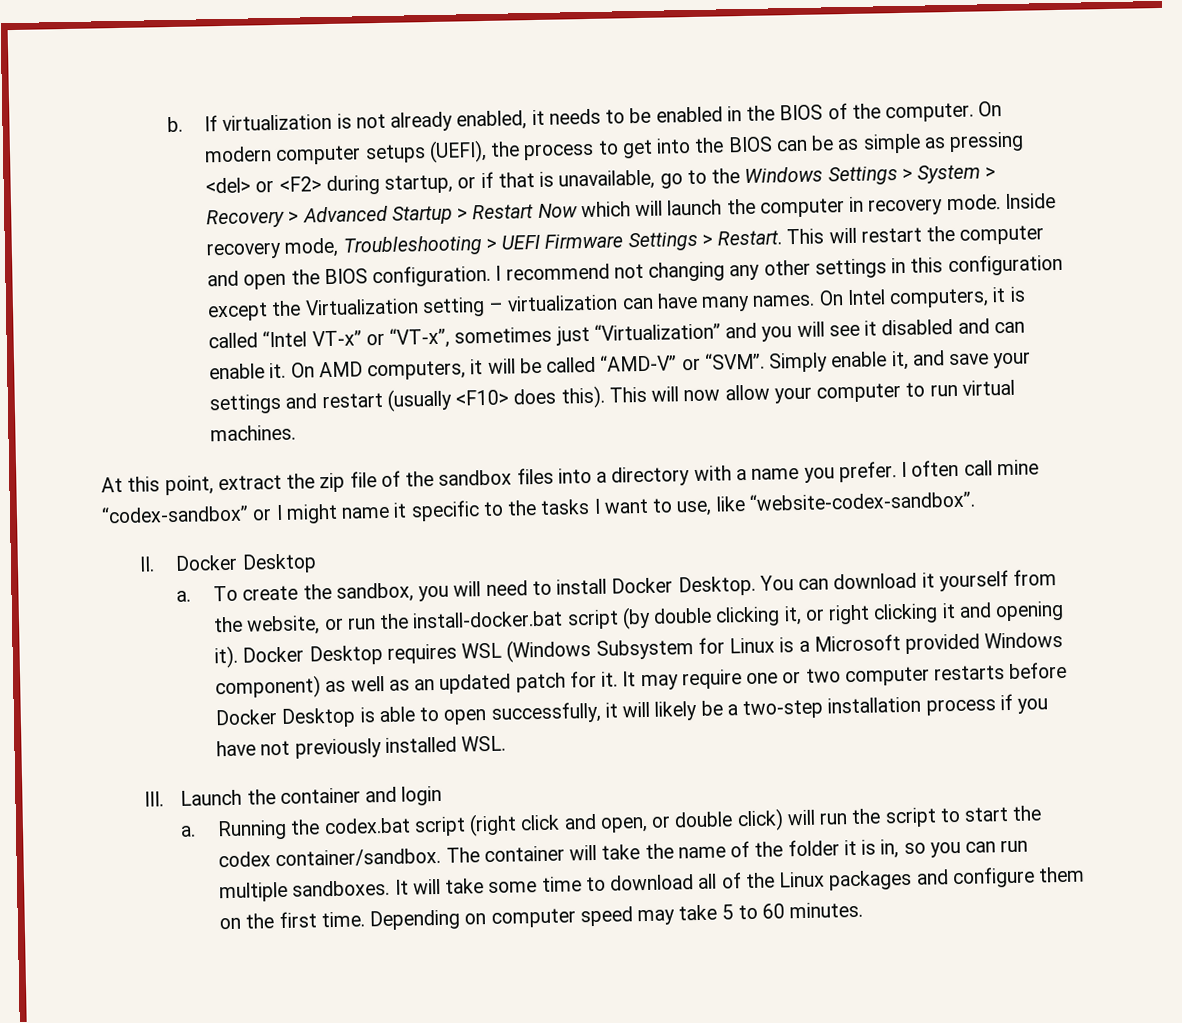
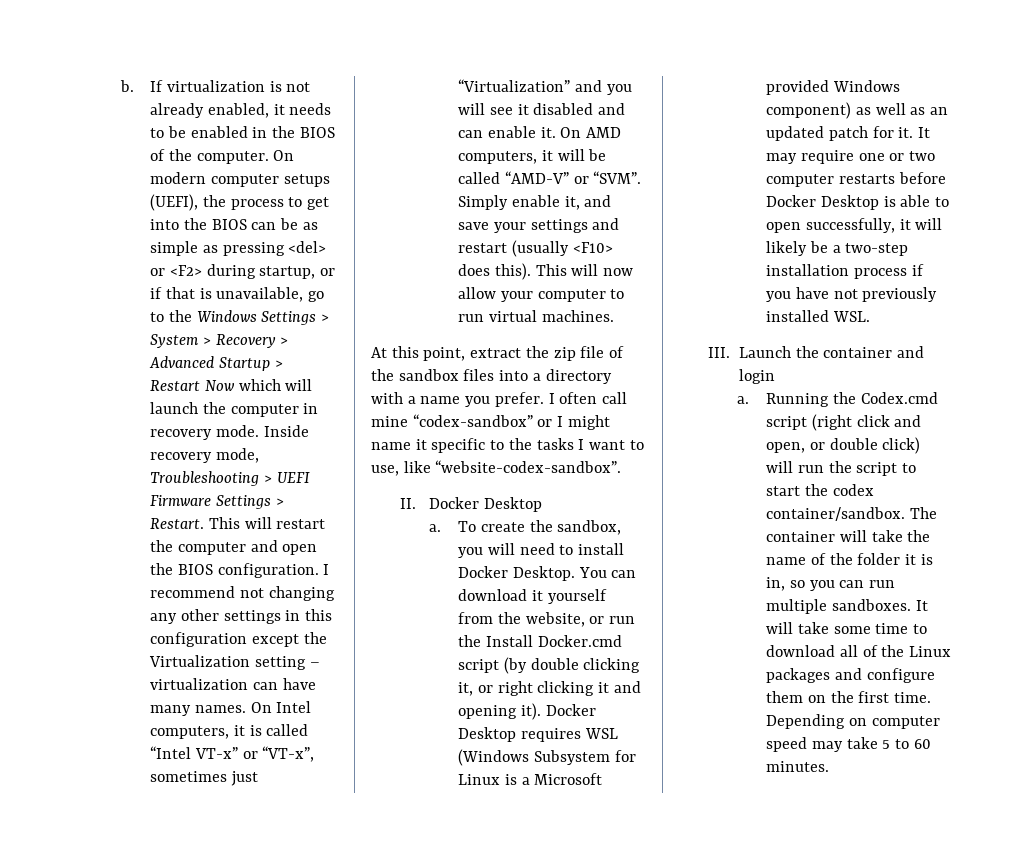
[412,610,564,629] install-docker.bat -> [485,635,622,647] Install Docker.cmd
[323,817,411,835] codex.bat -> [860,392,938,404] Codex.cmd

